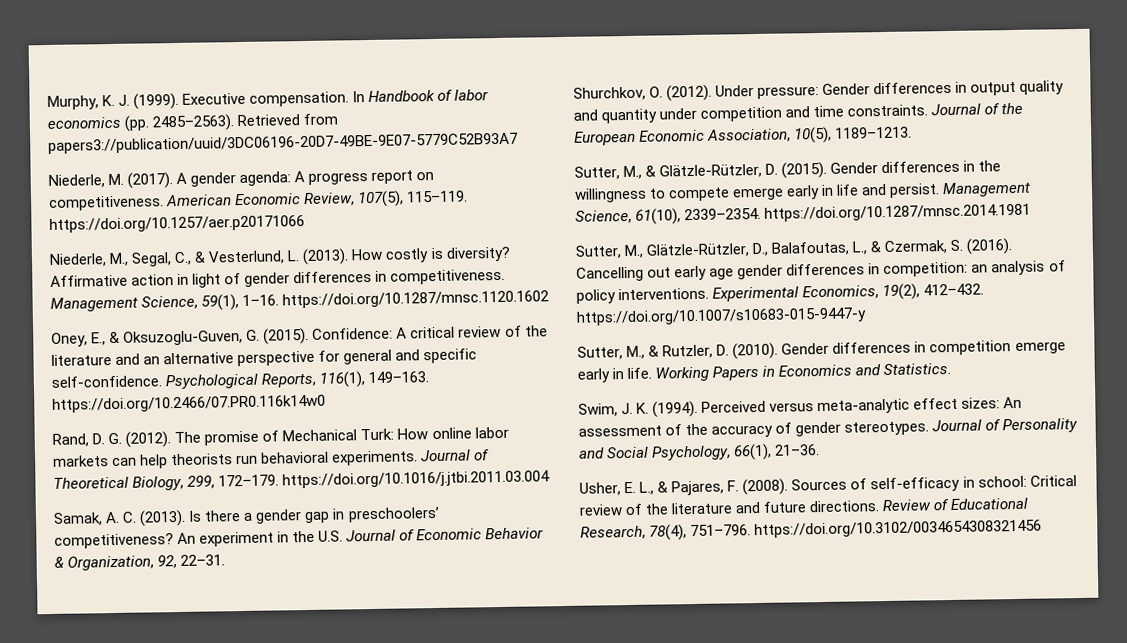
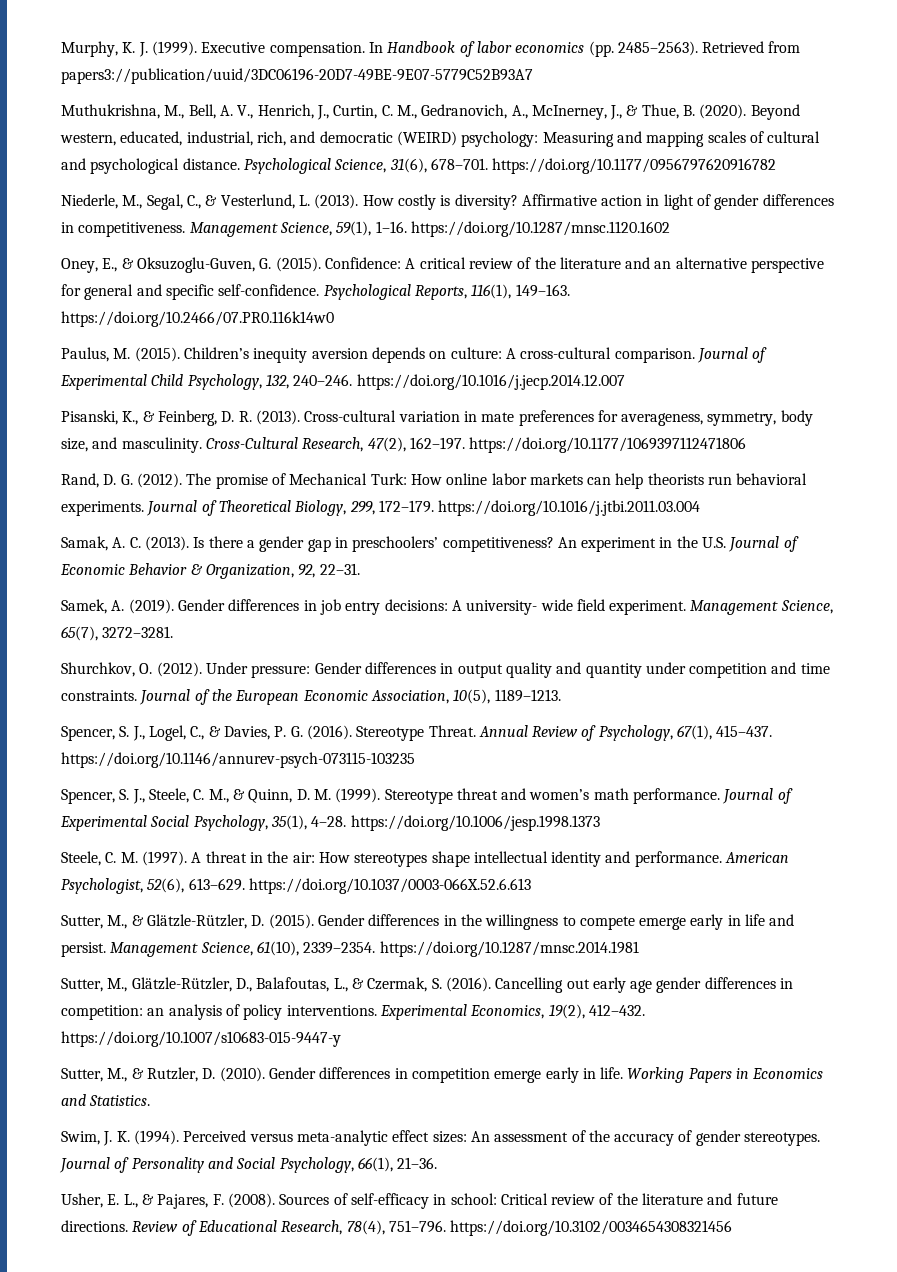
[48,170,435,189] [49,190,469,211] [49,215,305,233] Niederle, M. (2017). A gender agenda: A progress report on competitiveness. American Economic Review, 107(5), 115–119. https://doi.org/10.1257/aer.p20171066 -> [61,104,800,120] [60,131,821,147] [61,158,777,174] Muthukrishna, M., Bell, A. V., Henrich, J., Curtin, C. M., Gedranovich, A., McInerney, J., & Thue, B. (2020). Beyond western, educated, industrial, rich, and democratic (WEIRD) psychology: Measuring and mapping scales of cultural and psychological distance. Psychological Science, 31(6), 678–701. https://doi.org/10.1177/0956797620916782
(326, 403) none -> [61,347,768,363] [60,374,625,390] [61,410,813,426] [61,437,747,453] // Paulus, M. (2015). Children’s inequity aversion depends on culture: A cross-cultural comparison. Journal of Experimental Child Psychology, 132, 240–246. https://doi.org/10.1016/j.jecp.2014.12.007 // Pisanski, K., & Feinberg, D. R. (2013). Cross-cultural variation in mate preferences for averageness, symmetry, body size, and masculinity. Cross-Cultural Research, 47(2), 162–197. https://doi.org/10.1177/1069397112471806
(226, 560) none -> [61,599,833,615] [61,626,174,641] // Samek, A. (2019). Gender differences in job entry decisions: A university- wide field experiment. Management Science, 65(7), 3272–3281.
(913, 132) none -> [61,725,773,741] [61,752,415,768] [61,788,793,804] [60,815,600,831] [61,851,790,867] [61,878,531,894] // Spencer, S. J., Logel, C., & Davies, P. G. (2016). Stereotype Threat. Annual Review of Psychology, 67(1), 415–437. https://doi.org/10.1146/annurev-psych-073115-103235 // Spencer, S. J., Steele, C. M., & Quinn, D. M. (1999). Stereotype threat and women’s math performance. Journal of Experimental Social Psychology, 35(1), 4–28. https://doi.org/10.1006/jesp.1998.1373 // Steele, C. M. (1997). A threat in the air: How stereotypes shape intellectual identity and performance. American Psychologist, 52(6), 613–629. https://doi.org/10.1037/0003-066X.52.6.613

